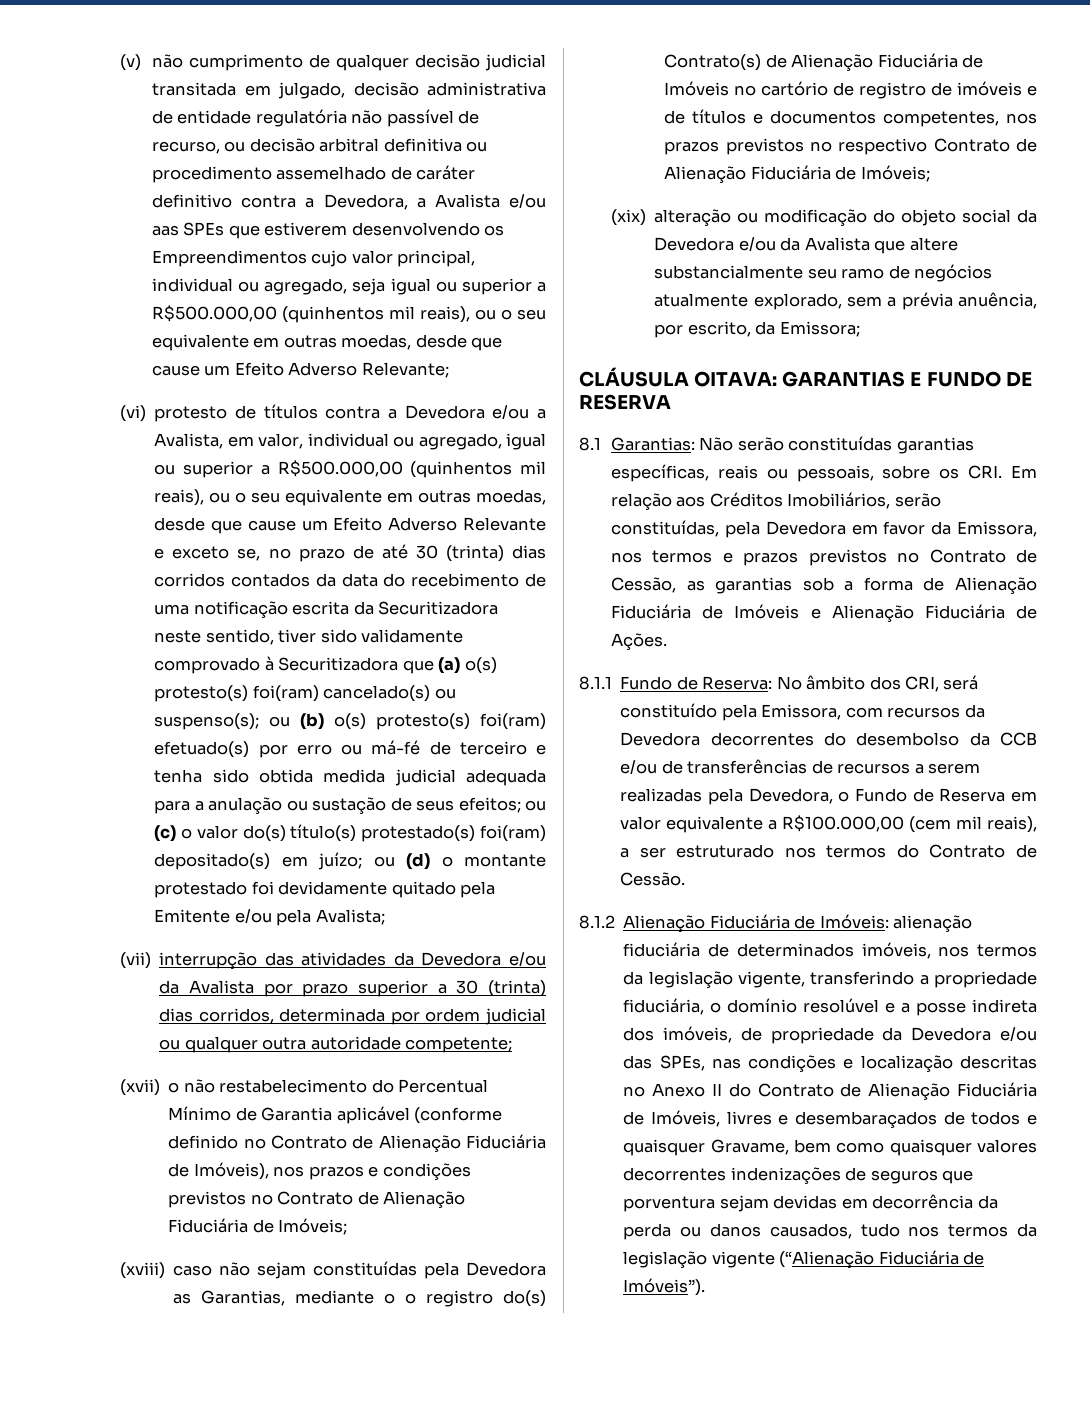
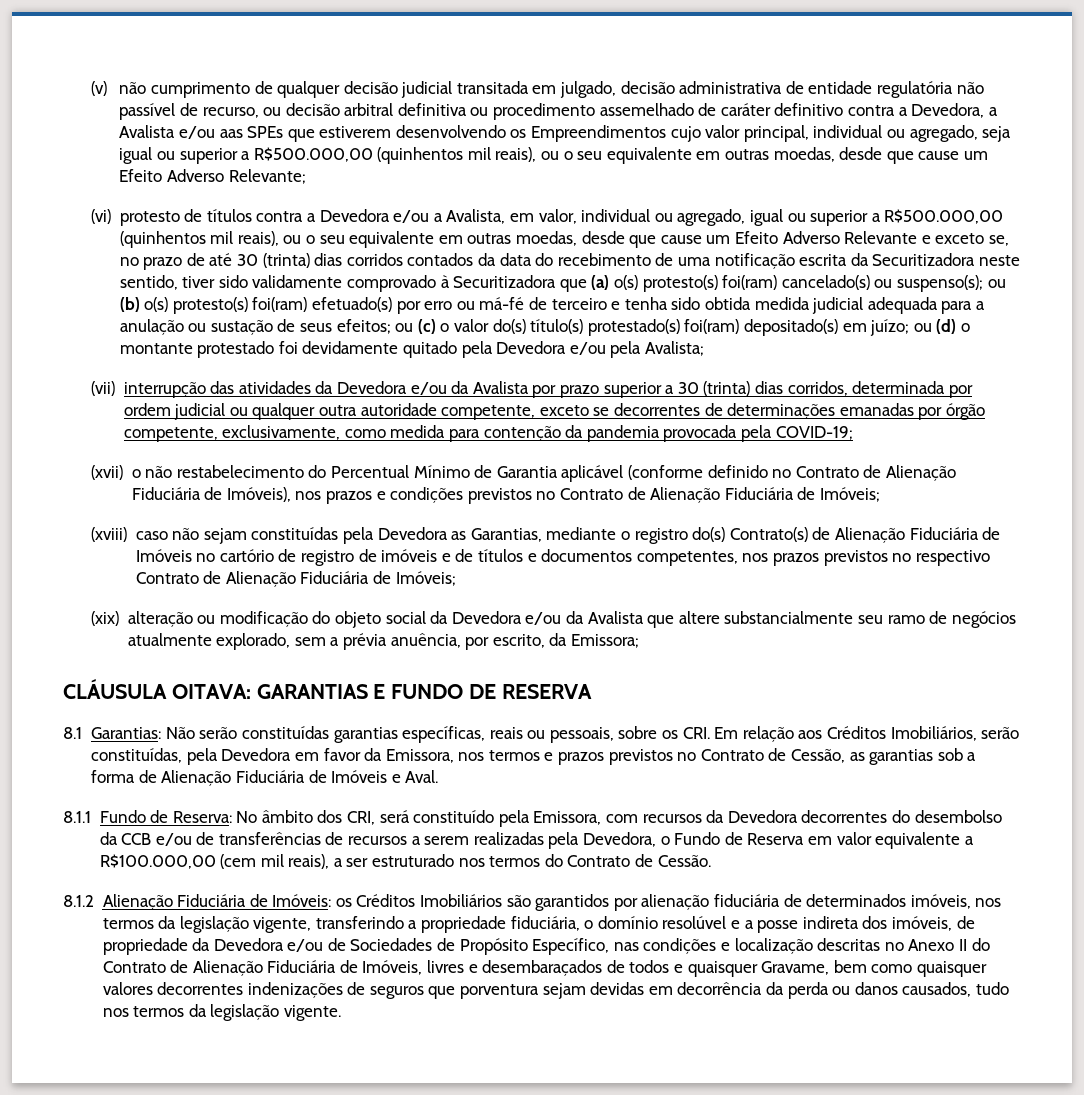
[154,909,231,923] Emitente -> [496,341,567,354] Devedora
[405,1037,513,1053] competente; -> [441,403,985,420] [123,425,853,442] competente, exceto se decorrentes de determinações emanadas por órgão competente, exclusivamente, como medida para contenção da pandemia provocada pela COVID-19;
[405,1293,417,1304] o -> (630, 535) none
[831,604,1037,622] [610,633,667,650] Alienação Fiduciária de Ações. -> [405,770,439,783] Aval.
(889, 921) none -> [335,894,638,911] os Créditos Imobiliários são garantidos por
[623,1055,705,1071] das SPEs, -> [327,938,610,955] de Sociedades de Propósito Específico,
[711,1250,985,1268] [623,1278,706,1296] vigente (“Alienação Fiduciária de Imóveis”). -> [283,1005,341,1021] vigente.

